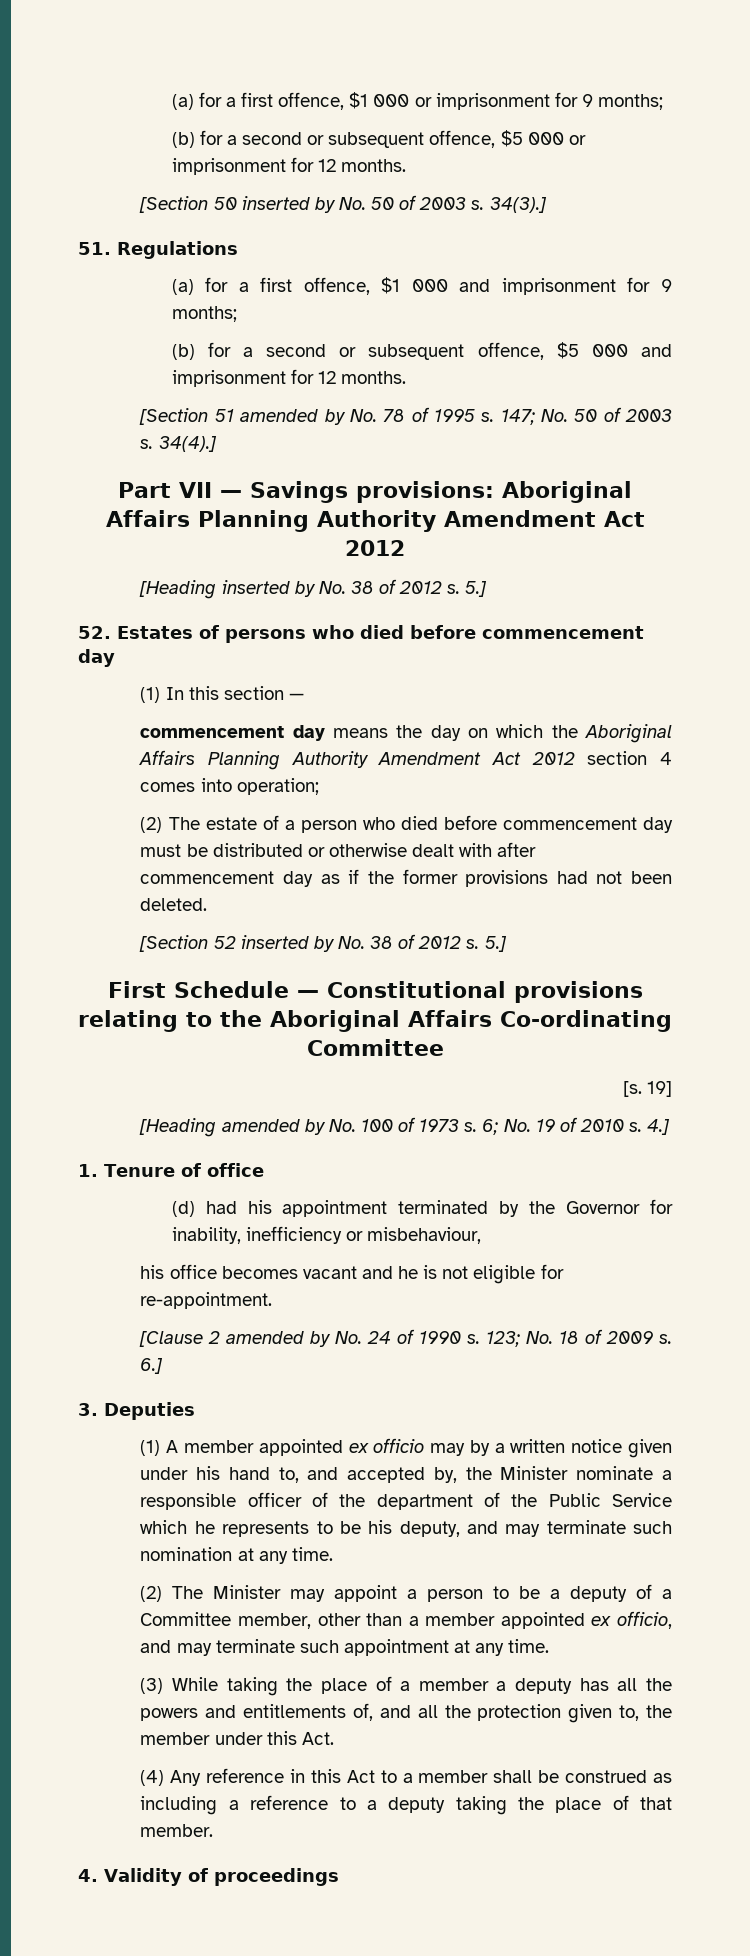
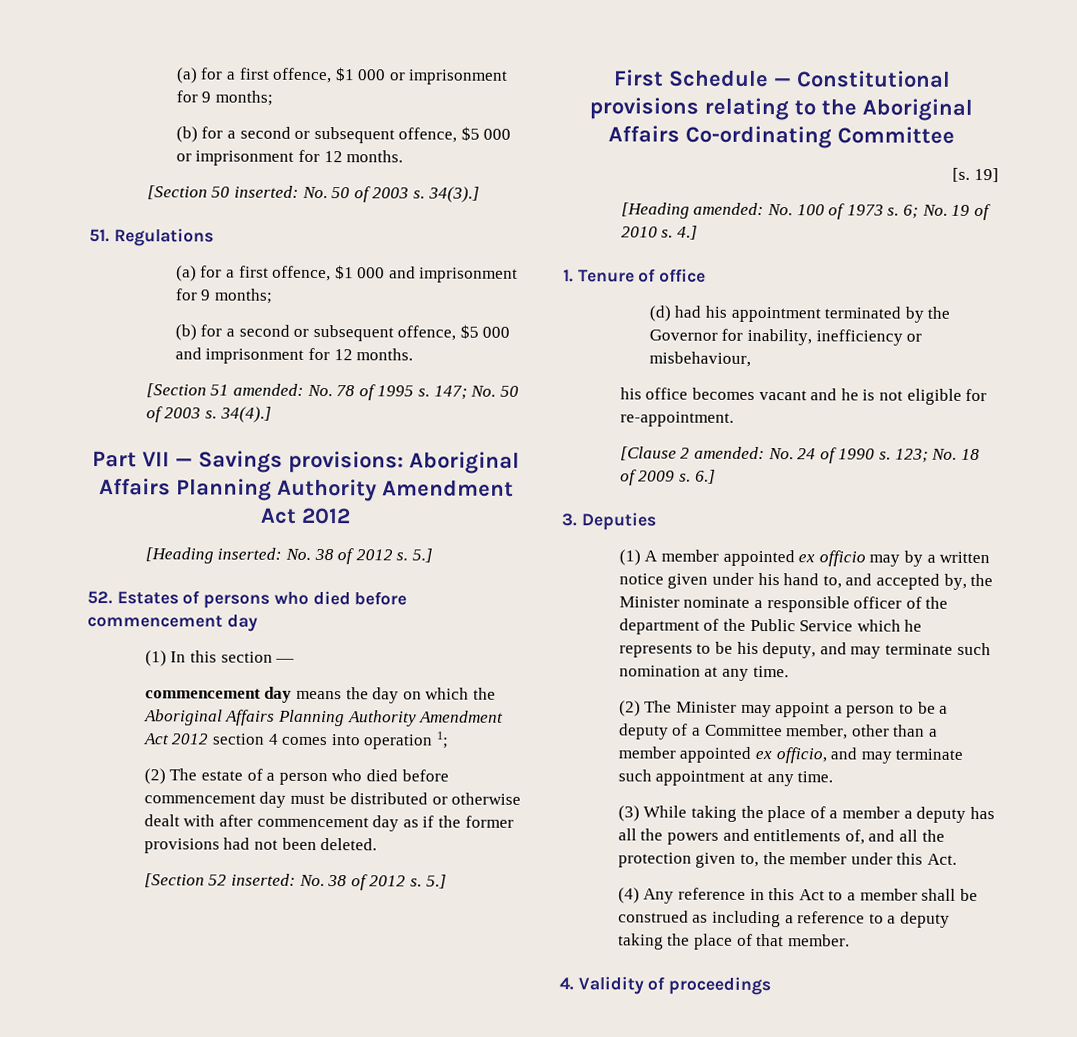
[241,196,336,213] inserted by -> [234,185,300,198] inserted:
[240,409,346,425] amended by -> [233,383,305,396] amended:
[221,580,316,597] inserted by -> [217,547,283,560] inserted:
[236,778,319,795] operation; -> [363,731,449,750] operation 1;
[240,935,335,952] inserted by -> [231,873,297,886] inserted:
[221,1119,326,1135] amended by -> [693,202,765,216] amended:
[226,1331,332,1347] amended by -> [694,446,766,460] amended:

